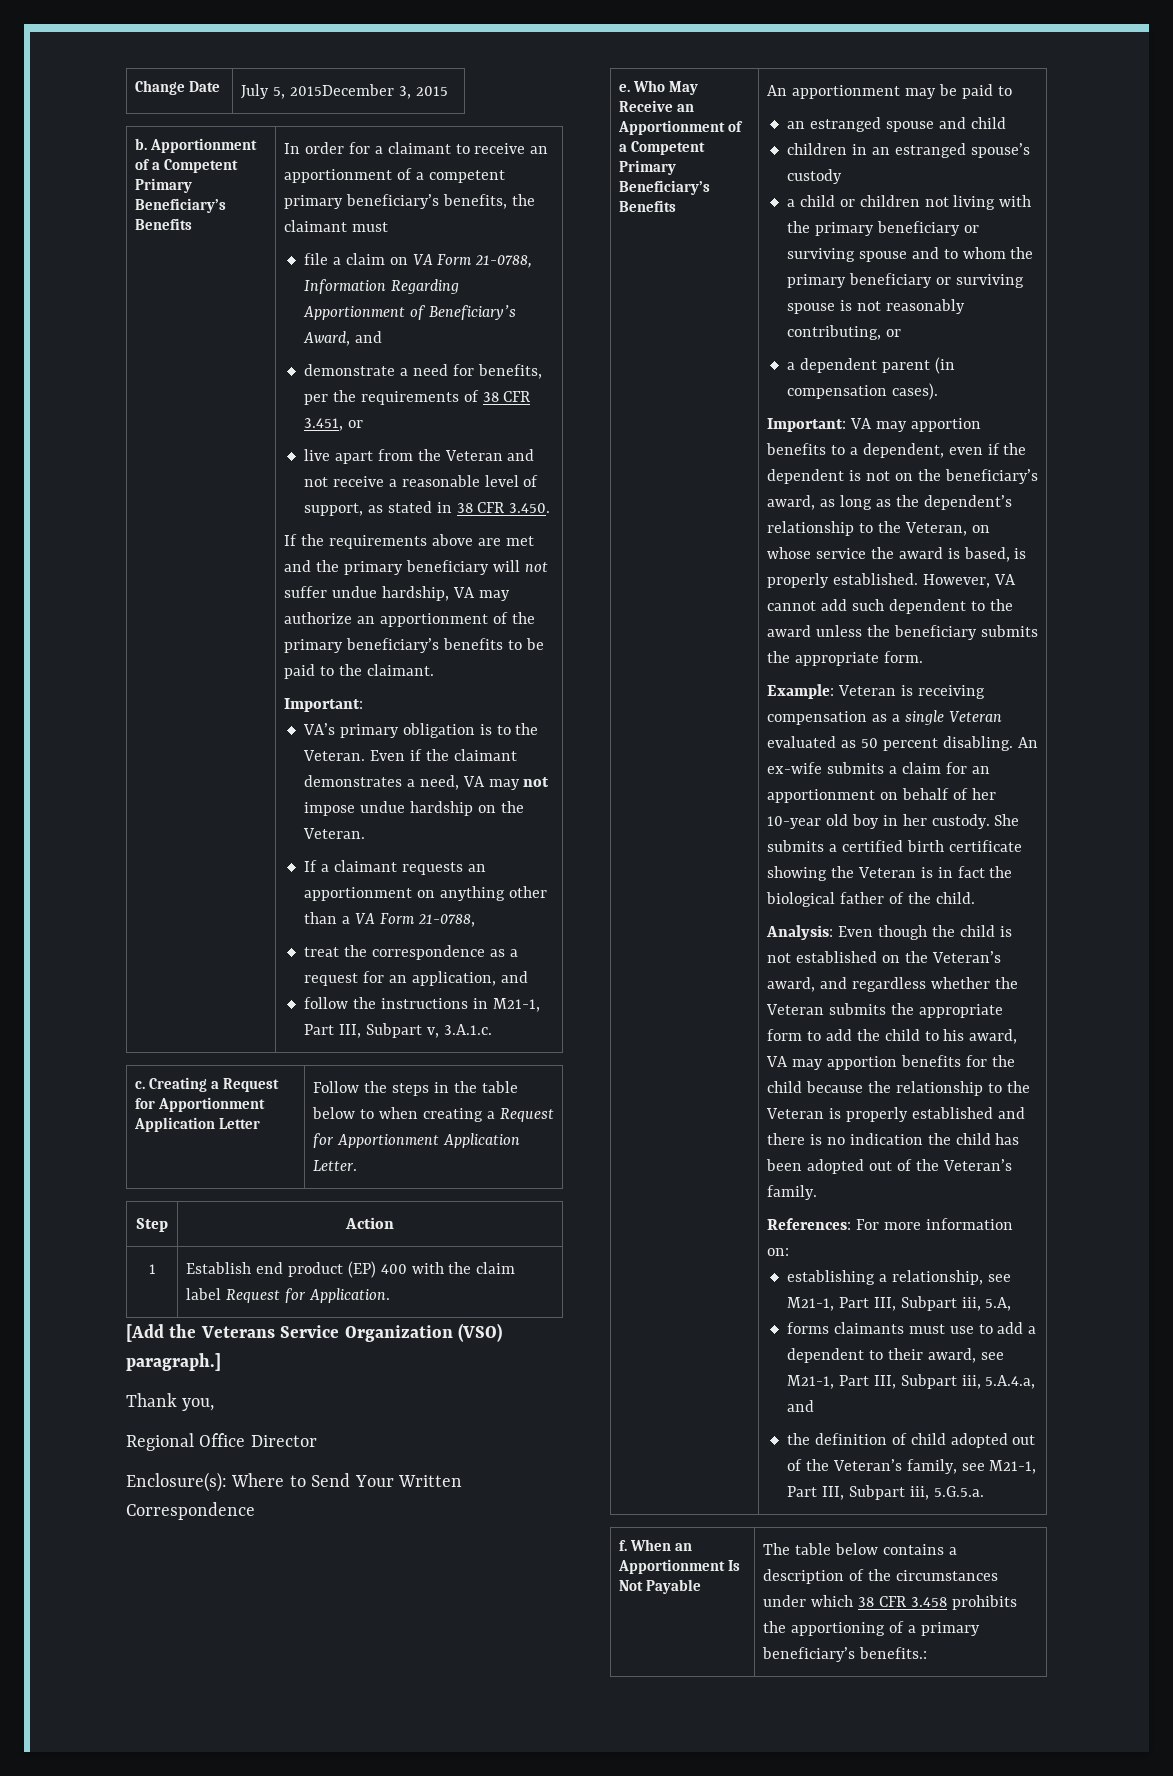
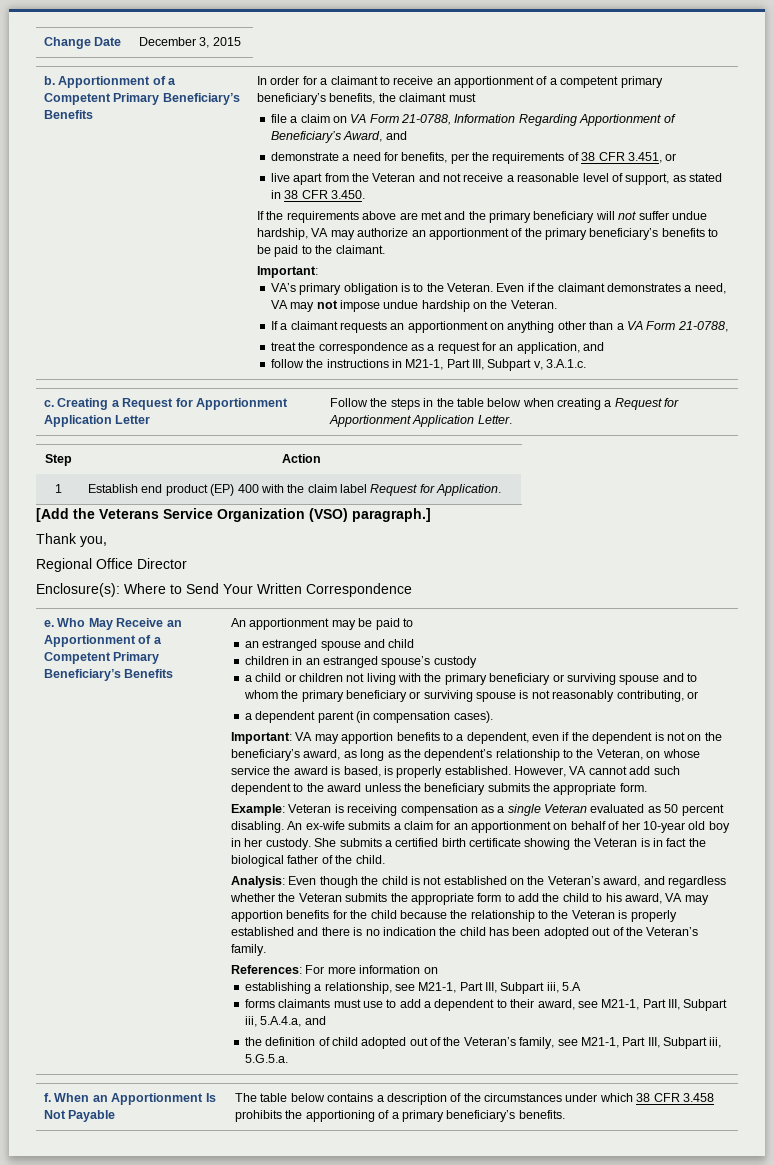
[241,84,394,99] July 5, 2015December -> [139,37,197,46] December
[360,1109,375,1119] to -> (522, 402) none
[767,1248,790,1256] on: -> [423,967,438,974] on
[985,1297,1012,1311] 5.A, -> [562,982,582,991] 5.A
[859,1647,928,1659] benefits.: -> [518,1110,565,1119] benefits.

